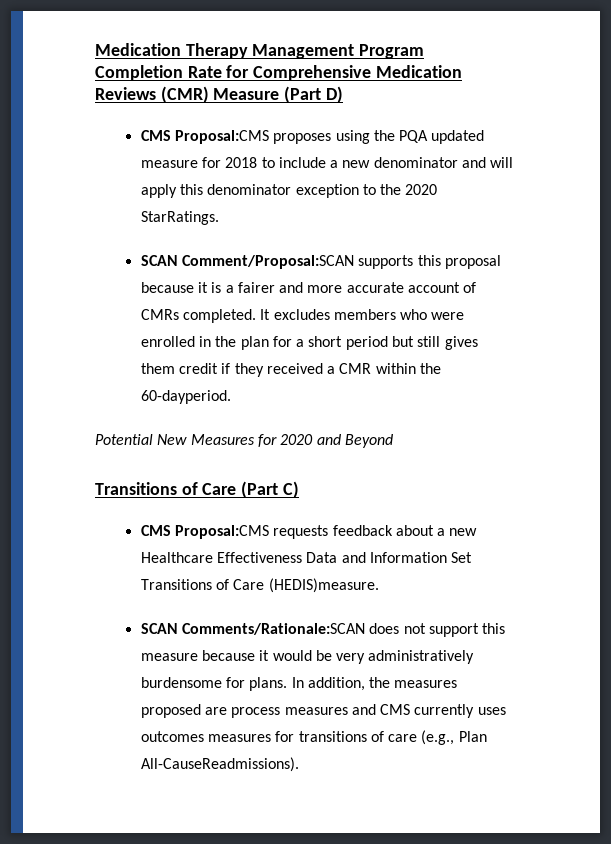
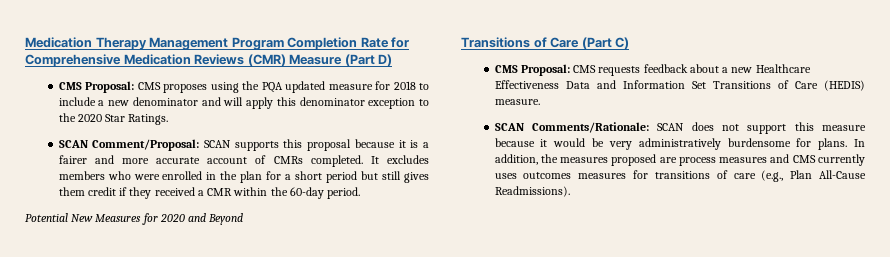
[174,130,269,144] Proposal:CMS -> [85,81,161,93] Proposal: CMS
[140,211,219,225] [140,255,354,269] StarRatings. // SCAN Comment/Proposal:SCAN -> [105,114,169,125] [58,139,232,151] Star Ratings. // SCAN Comment/Proposal: SCAN
[140,390,231,404] 60-dayperiod. -> [289,187,361,199] 60-day period.
[174,525,269,539] Proposal:CMS -> [520,64,597,76] Proposal: CMS
[268,578,379,593] [140,623,365,635] (HEDIS)measure. // SCAN Comments/Rationale:SCAN -> [824,80,865,91] [494,99,540,105] [494,122,685,133] (HEDIS) measure. // SCAN Comments/Rationale: SCAN
[140,757,299,772] All-CauseReadmissions). -> [818,170,866,179] [494,186,570,197] All-Cause Readmissions).

